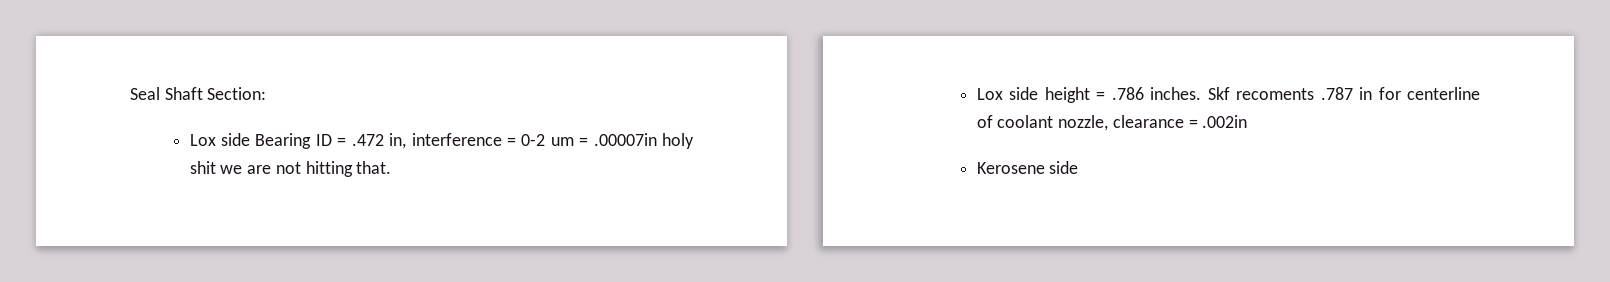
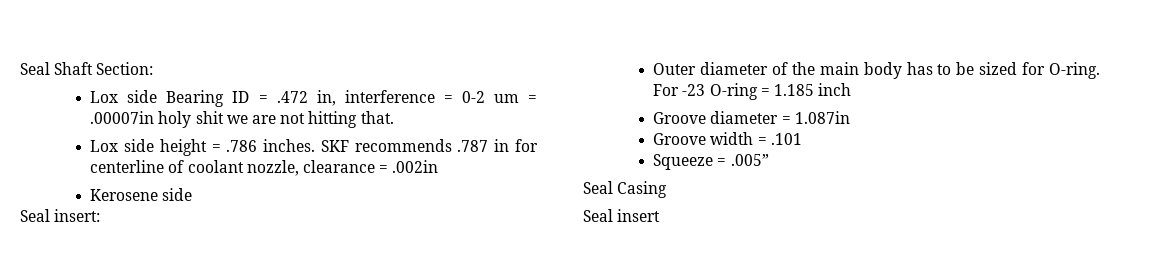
[1207,87,1315,100] Skf recoments -> [320,139,452,152] SKF recommends
(1079, 167) none -> [20,209,101,222] [653,62,1100,79] [653,83,852,100] [653,111,850,124] [653,132,802,145] [653,154,769,170] [583,181,668,198] [583,209,661,222] // Seal insert: // Outer diameter of the main body has to be sized for O-ring. For -23 O-ring = 1.185 inch // Groove diameter = 1.087in // Groove width = .101 // Squeeze = .005” // Seal Casing // Seal insert

